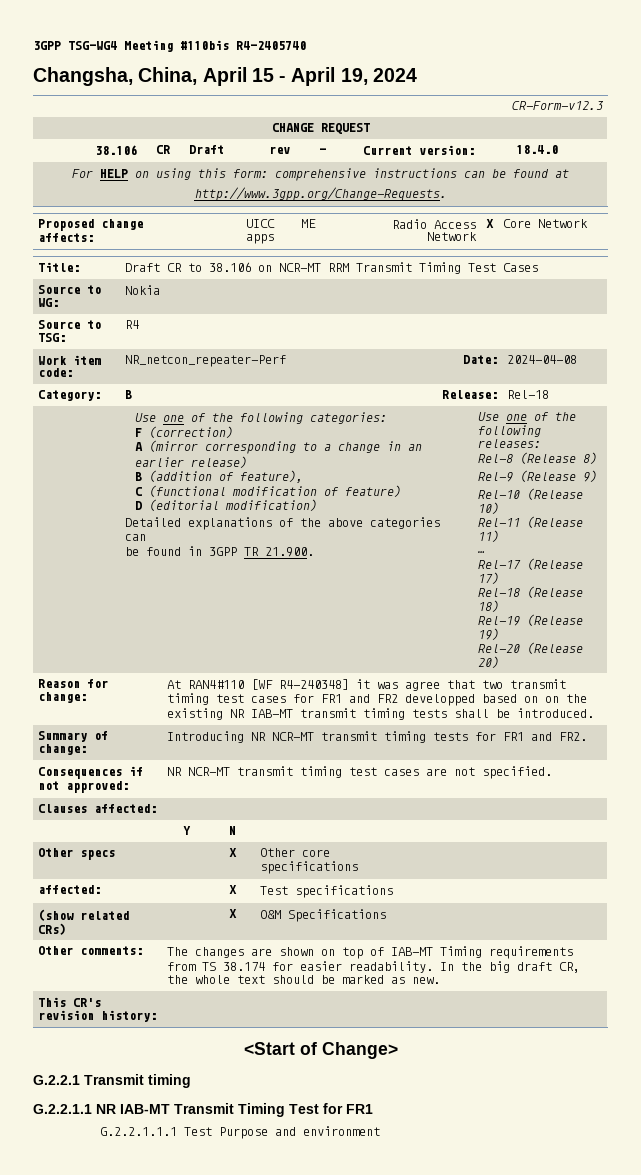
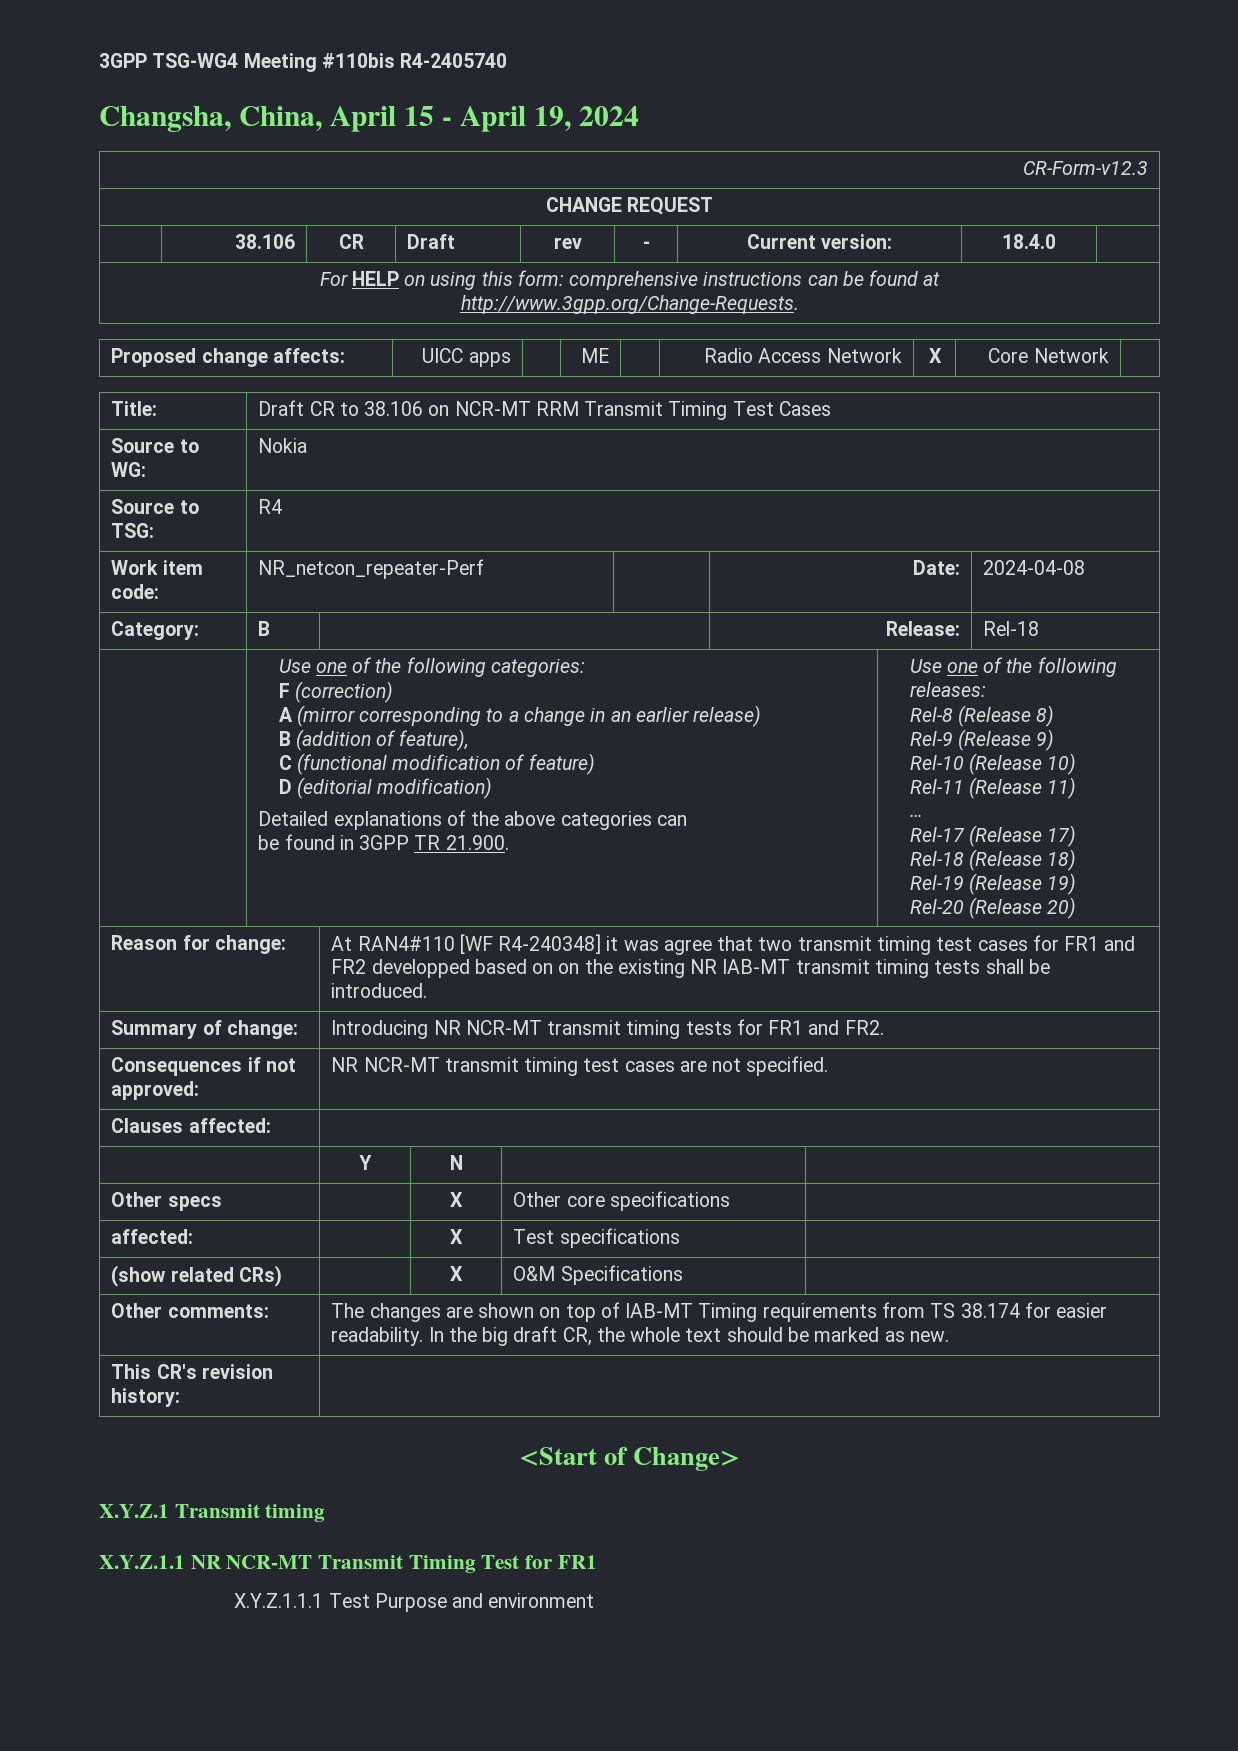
[33,1075,80,1085] G.2.2.1 -> [99,1504,169,1518] X.Y.Z.1
[33,1104,170,1114] G.2.2.1.1 NR IAB-MT -> [99,1555,313,1569] X.Y.Z.1.1 NR NCR-MT
[99,1127,177,1136] G.2.2.1.1.1 -> [234,1593,324,1608] X.Y.Z.1.1.1

